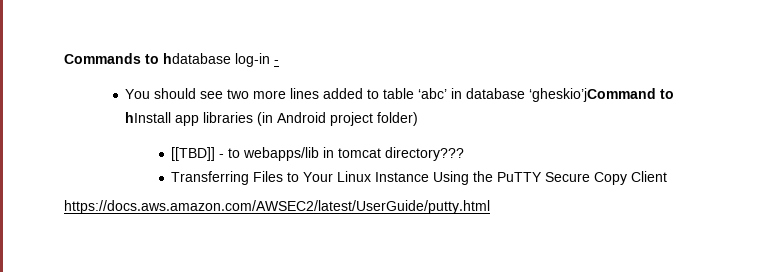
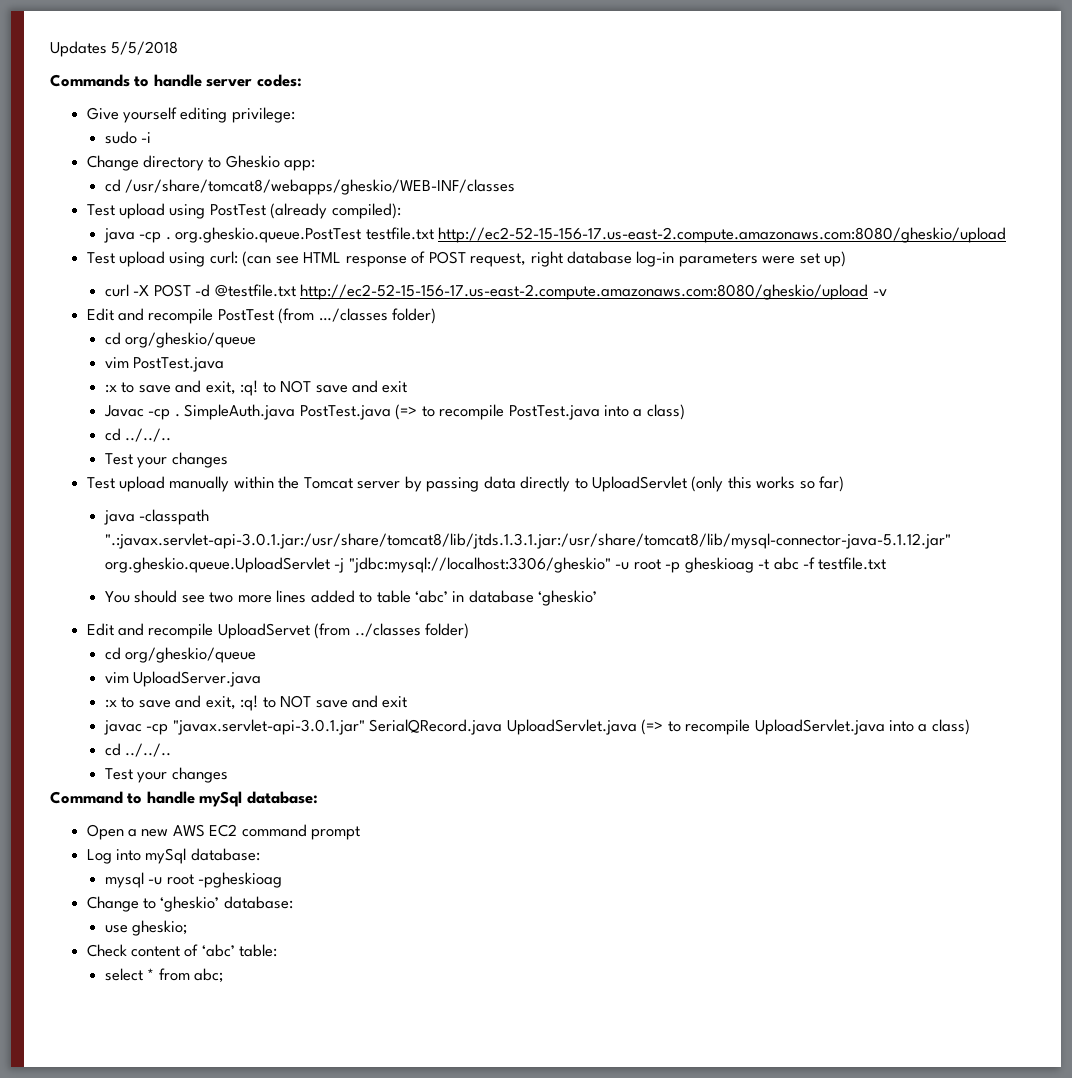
[64,53,279,67] Commands to hdatabase log-in - -> [50,41,179,57] [50,74,302,87] [86,107,295,123] [104,131,152,144] [86,155,316,171] [104,179,516,195] [86,203,401,219] [103,227,1007,243] [86,251,847,267] [104,284,887,300] [86,308,437,324] [104,332,257,348] [104,357,225,372] [104,380,408,396] [103,404,685,420] [104,428,172,442] [104,452,228,468] [86,476,845,492] [103,509,210,525] [104,533,951,549] [104,557,887,573] Updates 5/5/2018 // Commands to handle server codes: // Give yourself editing privilege: // sudo -i // Change directory to Gheskio app: // cd /usr/share/tomcat8/webapps/gheskio/WEB-INF/classes // Test upload using PostTest (already compiled): // java -cp . org.gheskio.queue.PostTest testfile.txt http://ec2-52-15-156-17.us-east-2.compute.amazonaws.com:8080/gheskio/upload // Test upload using curl: (can see HTML response of POST request, right database log-in parameters were set up) // curl -X POST -d @testfile.txt http://ec2-52-15-156-17.us-east-2.compute.amazonaws.com:8080/gheskio/upload -v // Edit and recompile PostTest (from …/classes folder) // cd org/gheskio/queue // vim PostTest.java // :x to save and exit, :q! to NOT save and exit // Javac -cp . SimpleAuth.java PostTest.java (=> to recompile PostTest.java into a class) // cd ../../.. // Test your changes // Test upload manually within the Tomcat server by passing data directly to UploadServlet (only this works so far) // java -classpath ".:javax.servlet-api-3.0.1.jar:/usr/share/tomcat8/lib/jtds.1.3.1.jar:/usr/share/tomcat8/lib/mysql-connector-java-5.1.12.jar" org.gheskio.queue.UploadServlet -j "jdbc:mysql://localhost:3306/gheskio" -u root -p gheskioag -t abc -f testfile.txt
[529,88,675,102] [125,112,419,126] [171,147,465,161] [171,171,668,185] [64,200,490,214] ‘gheskio’jCommand to hInstall app libraries (in Android project folder) // [[TBD]] - to webapps/lib in tomcat directory??? // Transferring Files to Your Linux Instance Using the PuTTY Secure Copy Client // https://docs.aws.amazon.com/AWSEC2/latest/UserGuide/putty.html -> [538,590,598,606] [86,623,470,639] [104,647,257,663] [104,671,262,687] [104,695,408,711] [103,719,970,735] [104,743,172,757] [104,767,228,783] [50,791,318,807] [86,824,361,840] [86,848,260,864] [104,872,283,888] [86,896,293,912] [104,920,188,936] [86,944,278,957] [104,968,224,983] ‘gheskio’ // Edit and recompile UploadServet (from ../classes folder) // cd org/gheskio/queue // vim UploadServer.java // :x to save and exit, :q! to NOT save and exit // javac -cp "javax.servlet-api-3.0.1.jar" SerialQRecord.java UploadServlet.java (=> to recompile UploadServlet.java into a class) // cd ../../.. // Test your changes // Command to handle mySql database: // Open a new AWS EC2 command prompt // Log into mySql database: // mysql -u root -pgheskioag // Change to ‘gheskio’ database: // use gheskio; // Check content of ‘abc’ table: // select * from abc;

